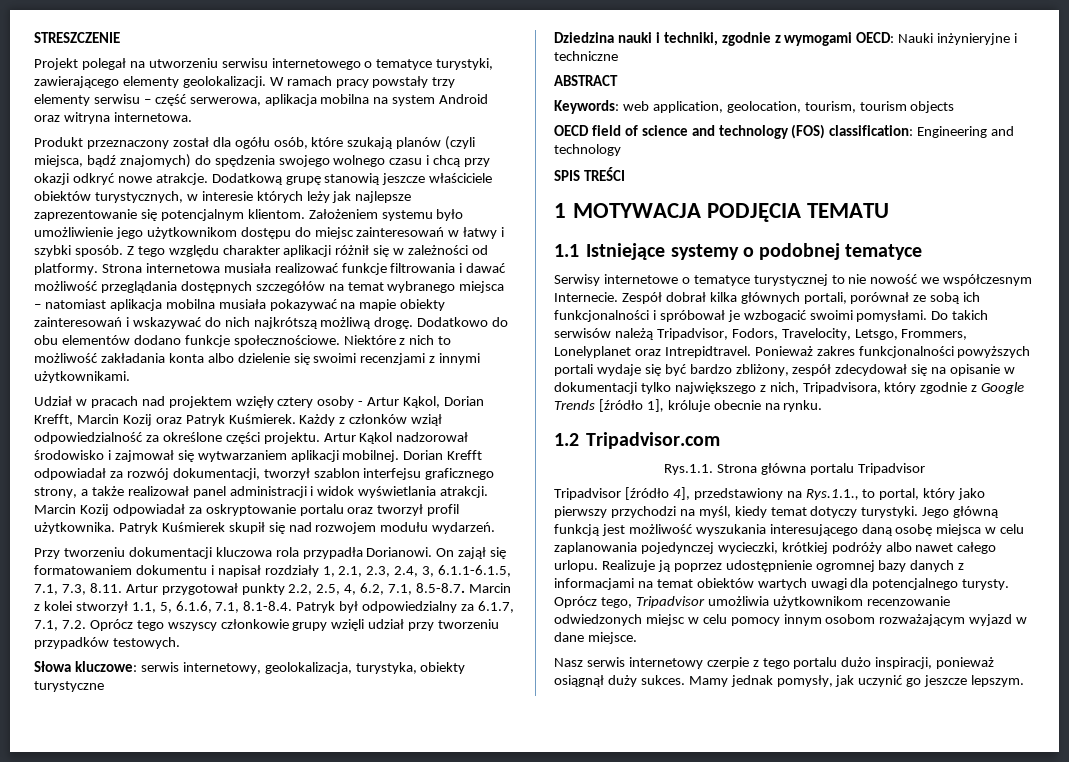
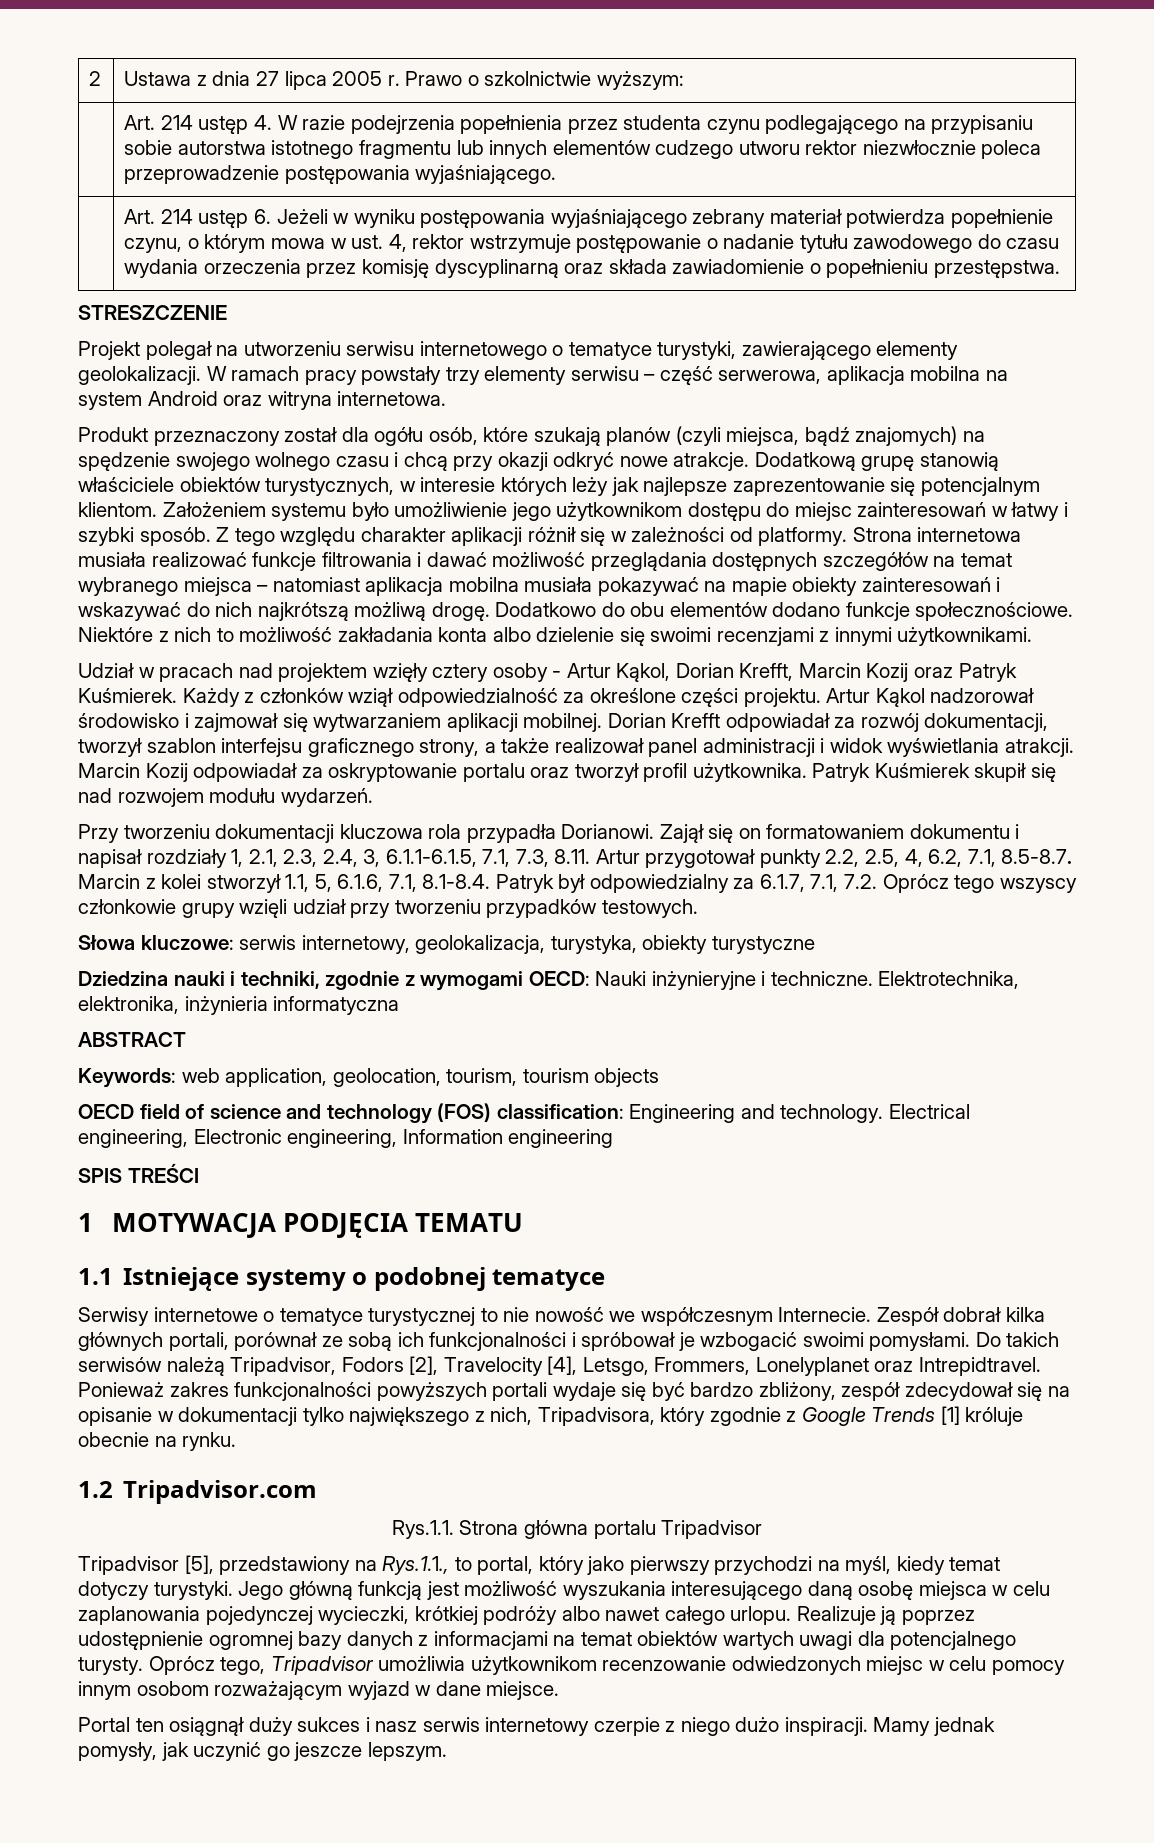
(34, 37) none -> [89,71,102,86] [124,71,684,90] [124,115,1034,134] [124,140,1042,159] [124,165,557,184] [124,209,1053,228] [124,234,1060,253] [124,259,1060,278] 2 | Ustawa z dnia 27 lipca 2005 r. Prawo o szkolnictwie wyższym: // | Art. 214 ustęp 4. W razie podejrzenia popełnienia przez studenta czynu podlegającego na przypisaniu sobie autorstwa istotnego fragmentu lub innych elementów cudzego utworu rektor niezwłocznie poleca przeprowadzenie postępowania wyjaśniającego. // | Art. 214 ustęp 6. Jeżeli w wyniku postępowania wyjaśniającego zebrany materiał potwierdza popełnienie czynu, o którym mowa w ust. 4, rektor wstrzymuje postępowanie o nadanie tytułu zawodowego do czasu wydania orzeczenia przez komisję dyscyplinarną oraz składa zawiadomienie o popełnieniu przestępstwa. //
[194,155,275,167] do spędzenia -> [962,431,985,442] [78,452,170,471] na spędzenie
[382,173,426,185] jeszcze -> (999, 461) none
[436,547,507,559] On zajął się -> [659,824,761,843] Zajął się on
[554,51,618,61] techniczne -> [770,971,1020,989] [78,996,400,1015] techniczne. Elektrotechnika, elektronika, inżynieria informatyczna
[554,144,621,156] technology -> [780,1104,970,1123] [78,1129,614,1148] technology. Electrical engineering, Electronic engineering, Information engineering
[731,328,851,340] Fodors, Travelocity, -> [341,1356,578,1376] Fodors [2], Travelocity [4],
[598,399,664,412] [źródło 1], -> [940,1406,960,1425] [1]
[624,487,690,500] [źródło 4], -> [184,1555,214,1574] [5],
[554,657,995,669] [554,675,685,687] Nasz serwis internetowy czerpie z tego portalu dużo inspiracji, ponieważ osiągnął duży sukces. -> [78,1717,868,1736] Portal ten osiągnął duży sukces i nasz serwis internetowy czerpie z niego dużo inspiracji.

